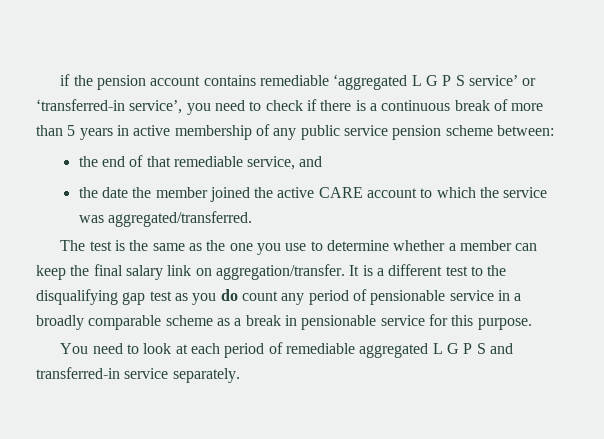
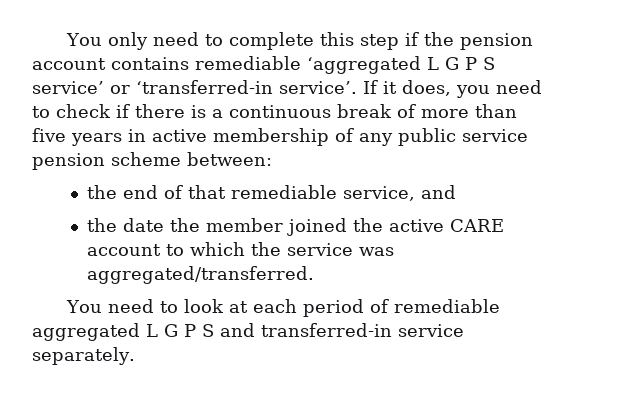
(60, 80) none -> [65,32,399,50] You only need to complete this step
[129,100,183,114] service’, -> [279,80,451,96] service’. If it does,
[67,125,76,136] 5 -> [32,128,66,142] five
[60,240,538,255] [36,264,507,280] [36,289,522,305] [36,314,532,330] // The test is the same as the one you use to determine whether a member can keep the final salary link on aggregation/transfer. It is a different test to the disqualifying gap test as you do count any period of pensionable service in a broadly comparable scheme as a break in pensionable service for this purpose. -> (314, 275) none

